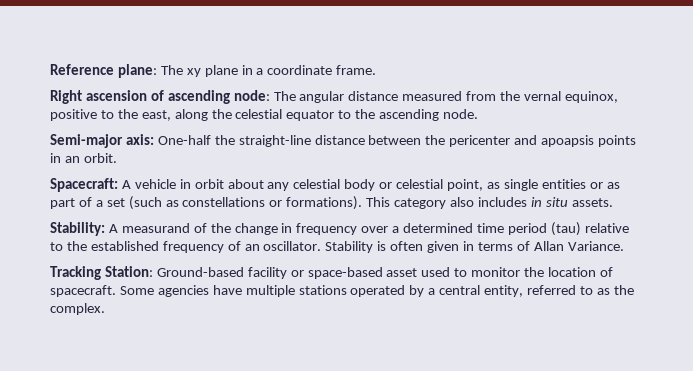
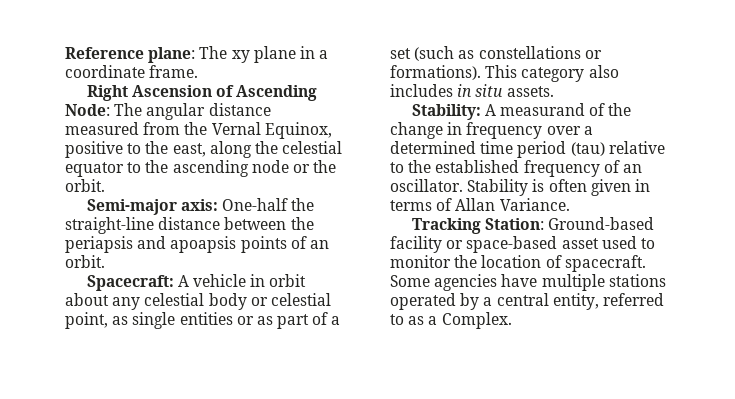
[85,90,270,104] ascension of ascending node: -> [131,85,318,101] [65,104,110,116] Ascension of Ascending Node:
[524,91,618,103] vernal equinox, -> [211,122,332,139] Vernal Equinox,
[443,109,479,119] node. -> [251,160,337,173] [65,179,105,192] node or the orbit.
[449,135,511,147] pericenter -> [65,236,133,253] periapsis
[50,153,61,163] in -> [290,236,307,249] of
[613,285,634,295] [50,303,105,315] the complex. -> [428,312,512,329] a Complex.

